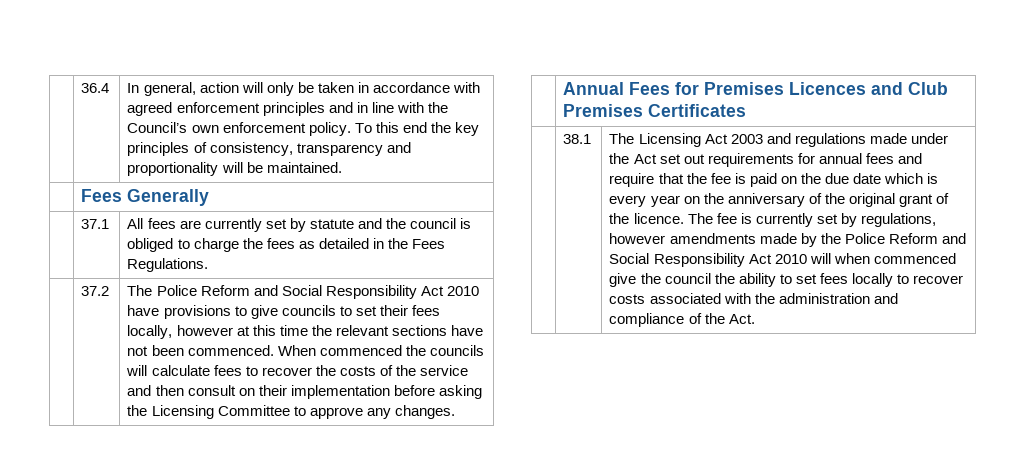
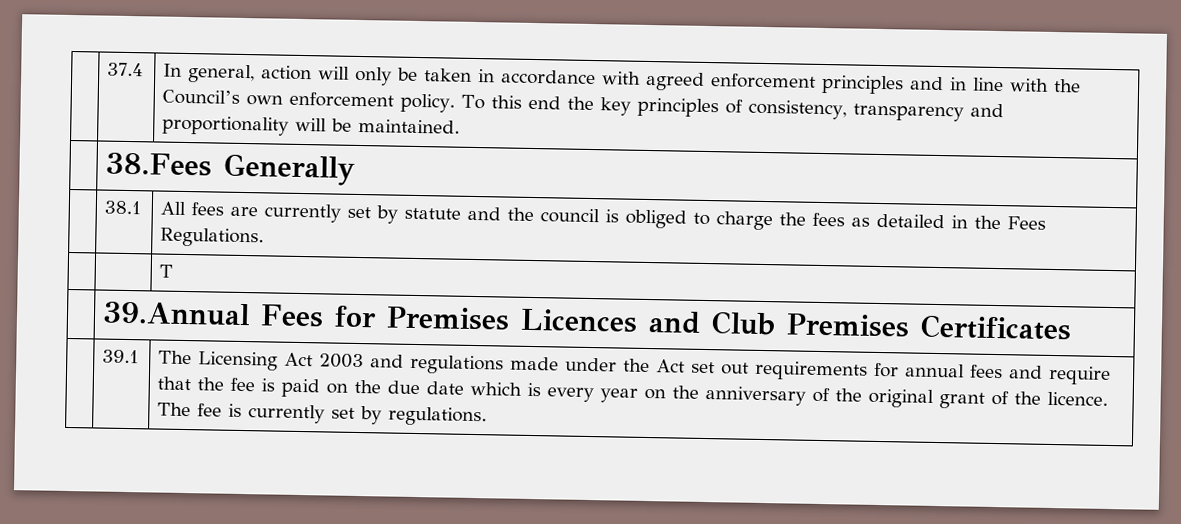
[81,83,110,93] | 36.4 -> [107,62,144,77] | 37.4
[81,189,123,202] Fees -> [105,152,213,177] 38.Fees
[81,219,110,229] 37.1 -> [104,200,142,215] 38.1
[81,286,110,296] [127,285,479,299] [127,305,440,319] [127,325,483,339] [127,345,484,356] [126,365,468,376] [127,385,482,399] [127,405,455,419] [563,82,625,95] 37.2 | The Police Reform and Social Responsibility Act 2010 have provisions to give councils to set their fees locally, however at this time the relevant sections have not been commenced. When commenced the councils will calculate fees to recover the costs of the service and then consult on their implementation before asking the Licensing Committee to approve any changes. // | Annual -> [159,264,174,278] [102,301,252,327] | T // | 39.Annual
[563,134,592,144] 38.1 -> [102,349,140,364] 39.1
[860,213,936,227] [609,233,966,247] [609,253,956,267] [609,273,963,287] [609,293,898,304] [609,313,755,327] regulations, however amendments made by the Police Reform and Social Responsibility Act 2010 will when commenced give the council the ability to set fees locally to recover costs associated with the administration and compliance of the Act. -> [388,406,488,427] regulations.

